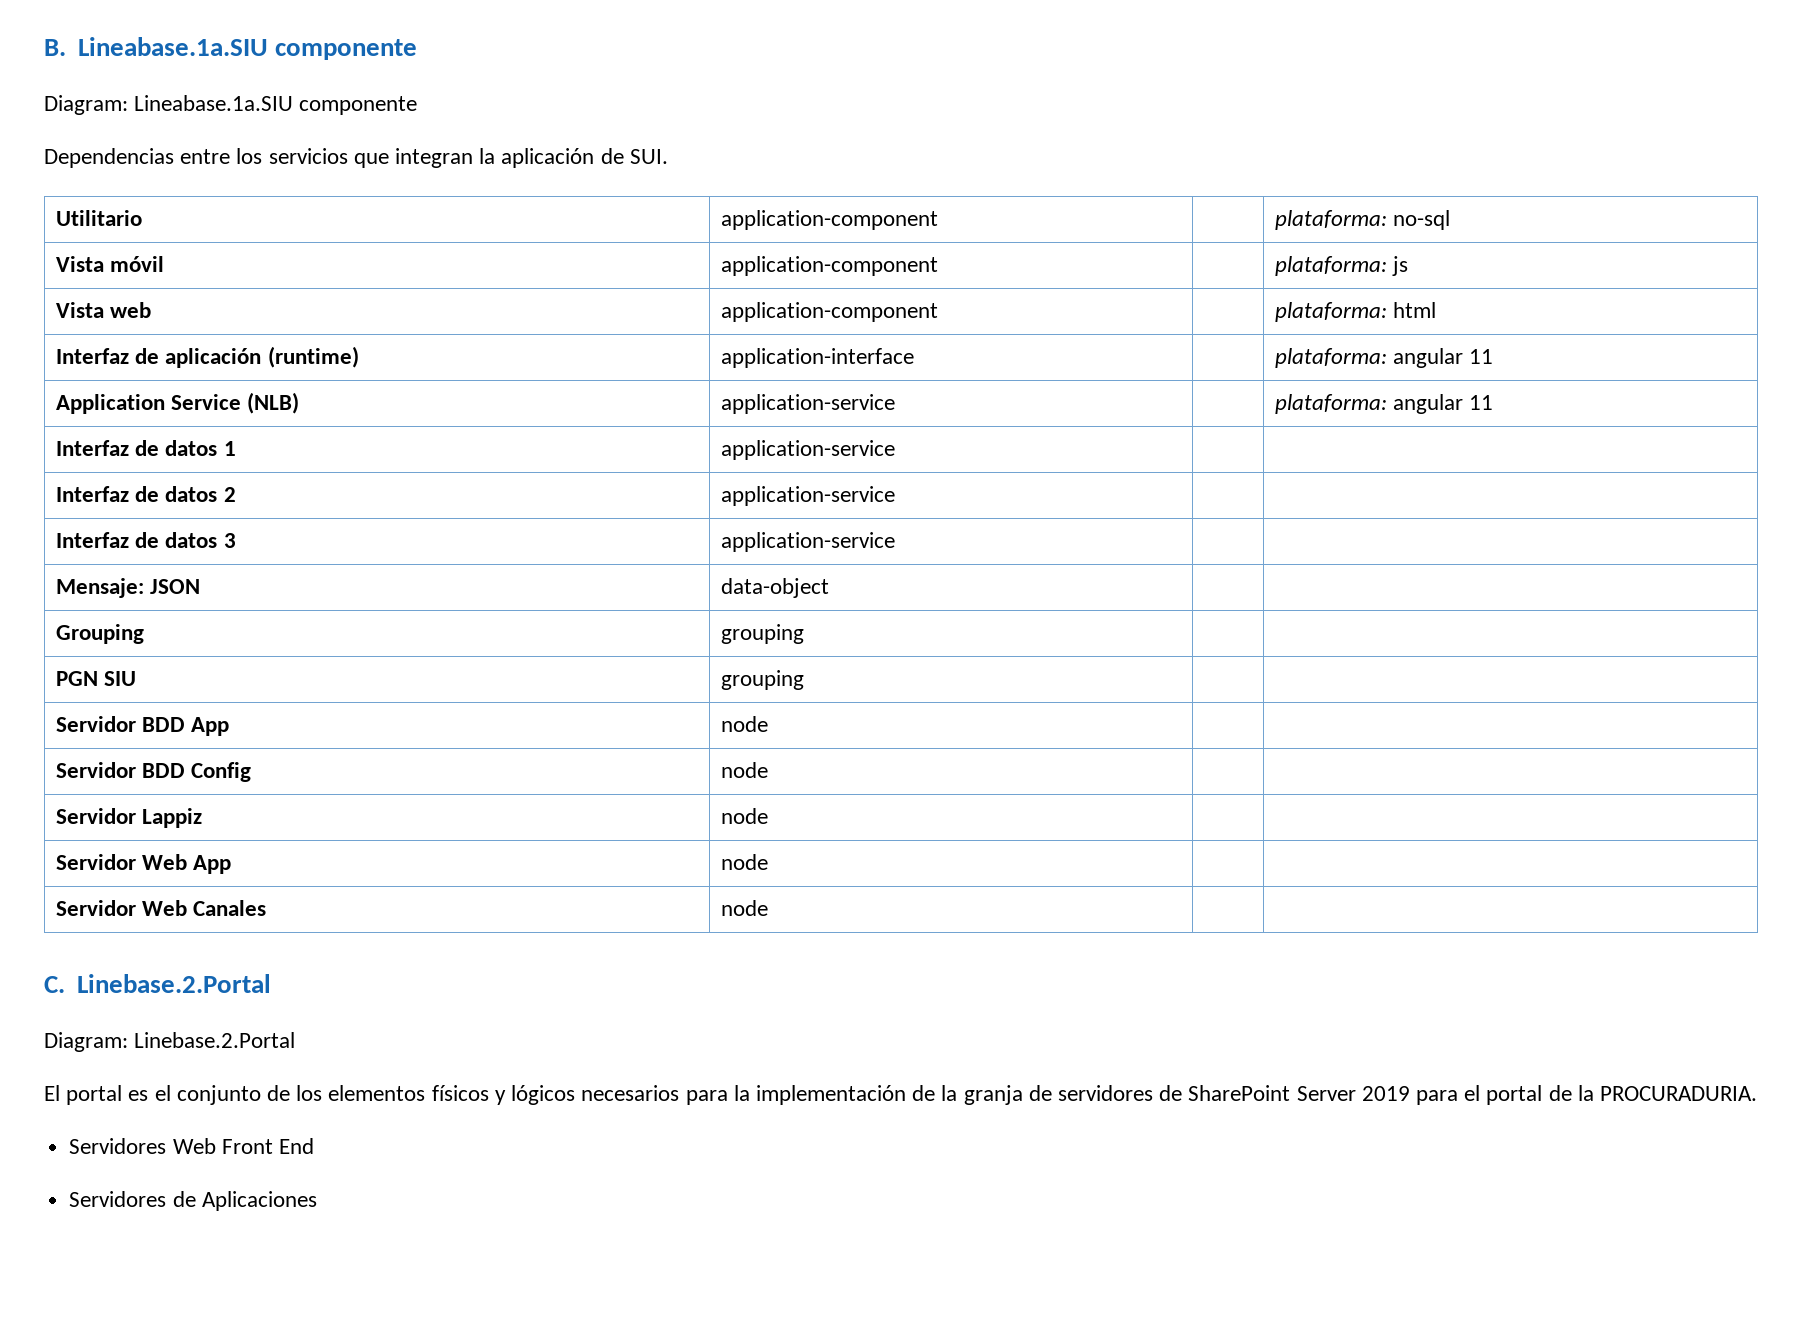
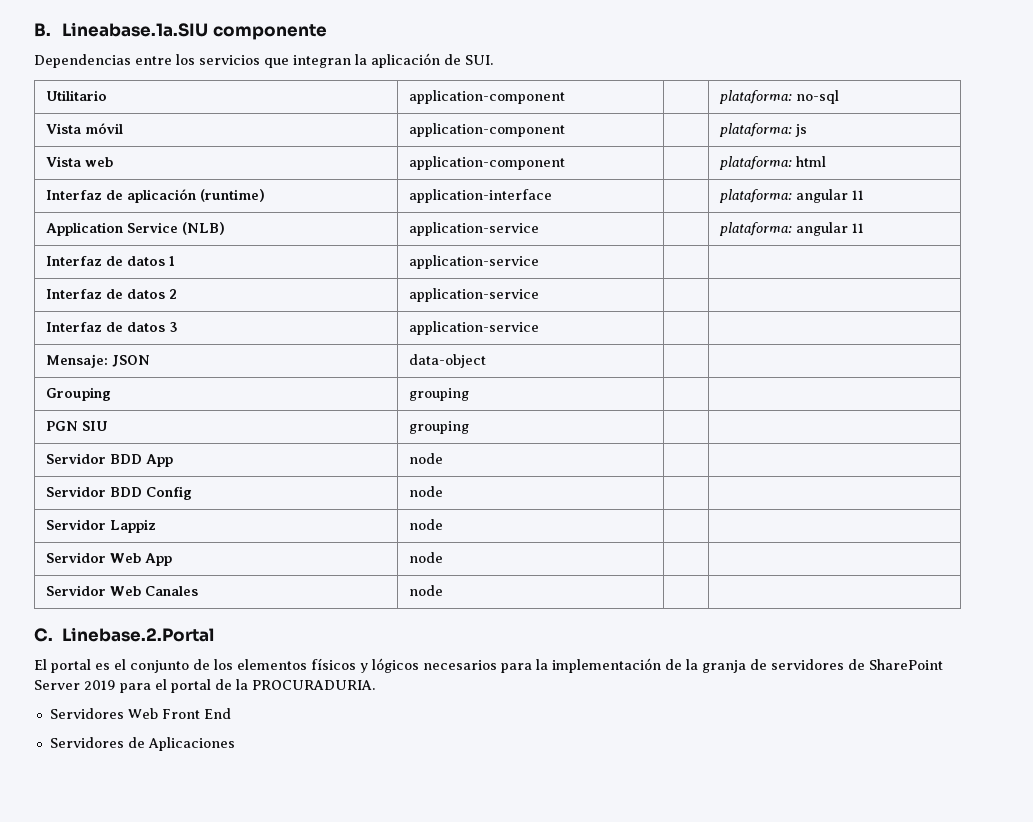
[44,95,418,115] // Diagram: Lineabase.1a.SIU componente -> (327, 32) none
[44,1032,296,1052] // Diagram: Linebase.2.Portal -> (215, 634) none

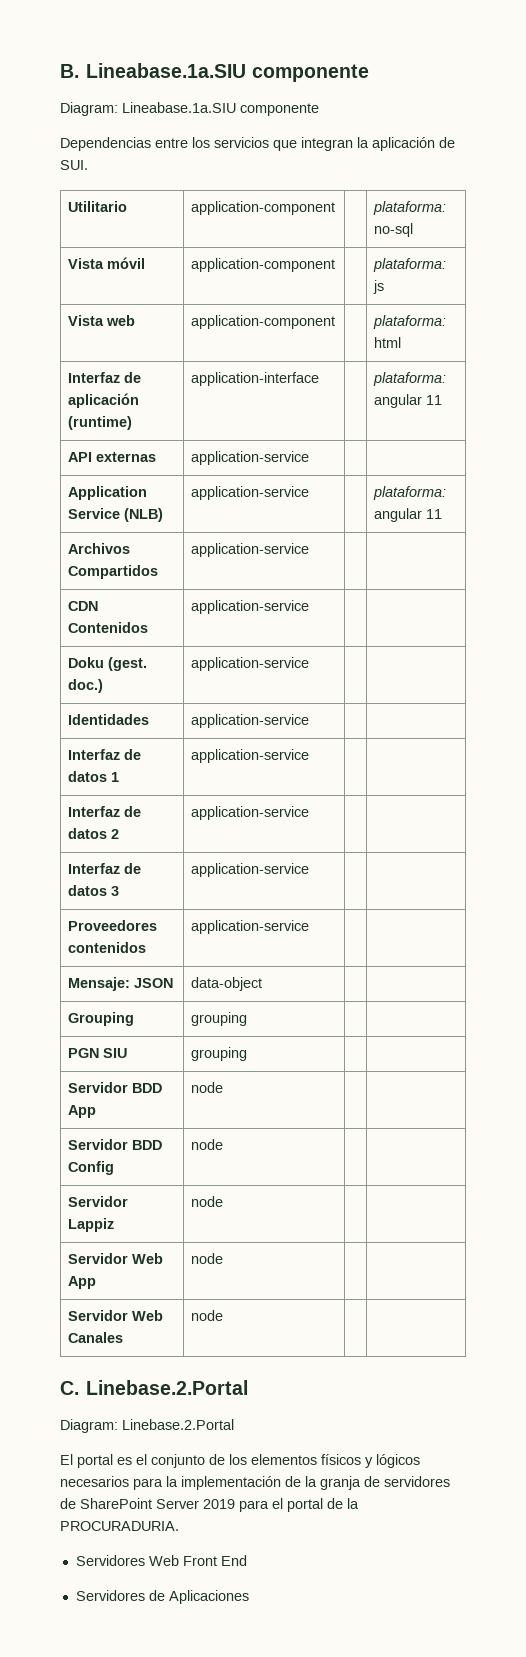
(327, 32) none -> [60,102,319,116] // Diagram: Lineabase.1a.SIU componente
(864, 195) none -> [67,452,156,462] [190,451,309,465] // API externas | application-service | |
(864, 228) none -> [67,543,130,554] [67,565,158,579] [190,543,309,557] [67,601,98,611] [67,622,148,633] [190,600,309,614] [67,657,147,671] [67,679,103,693] [190,657,309,671] [67,714,149,725] [190,714,309,728] // Archivos Compartidos | application-service | | // CDN Contenidos | application-service | | // Doku (gest. doc.) | application-service | | // Identidades | application-service | |
(539, 328) none -> [67,920,157,931] [67,942,146,953] [190,920,309,934] // Proveedores contenidos | application-service | |
(215, 634) none -> [60,1419,234,1433] // Diagram: Linebase.2.Portal

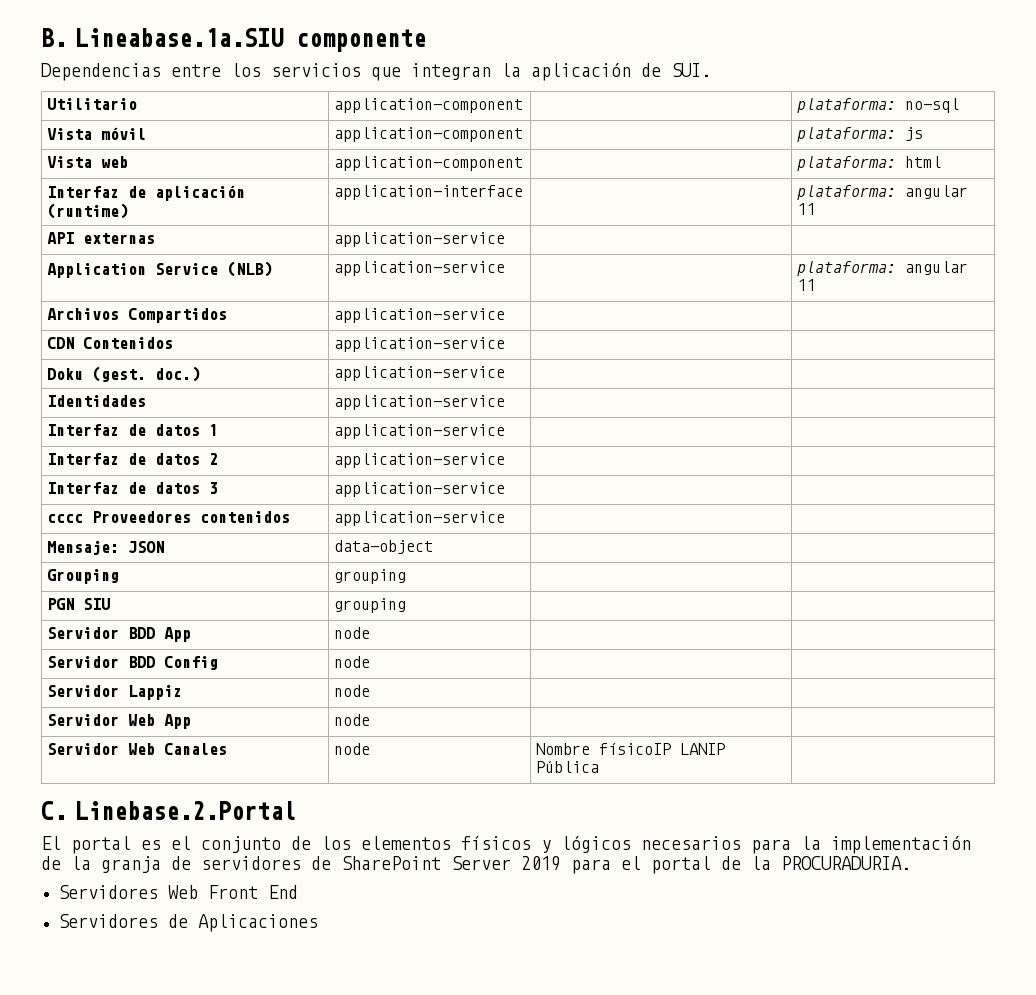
[60,102,319,116] // Diagram: Lineabase.1a.SIU componente -> (426, 40) none
(309, 870) none -> [47,514,84,523] cccc
(223, 1315) none -> [536,743,726,755] [536,761,600,773] Nombre físicoIP LANIP Pública
[60,1419,234,1433] // Diagram: Linebase.2.Portal -> (296, 810) none

